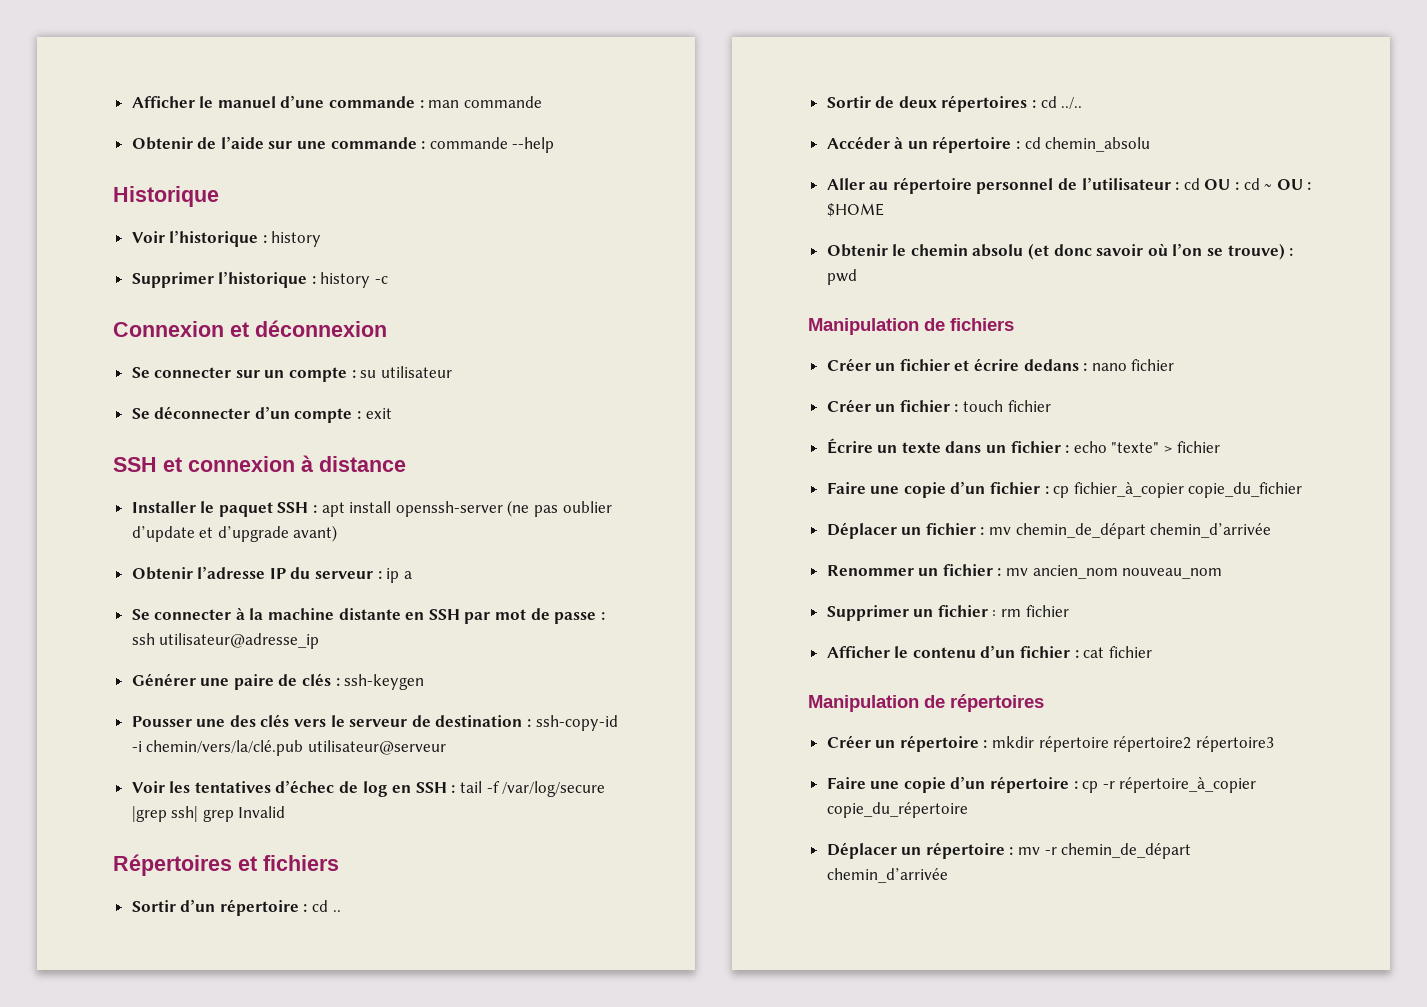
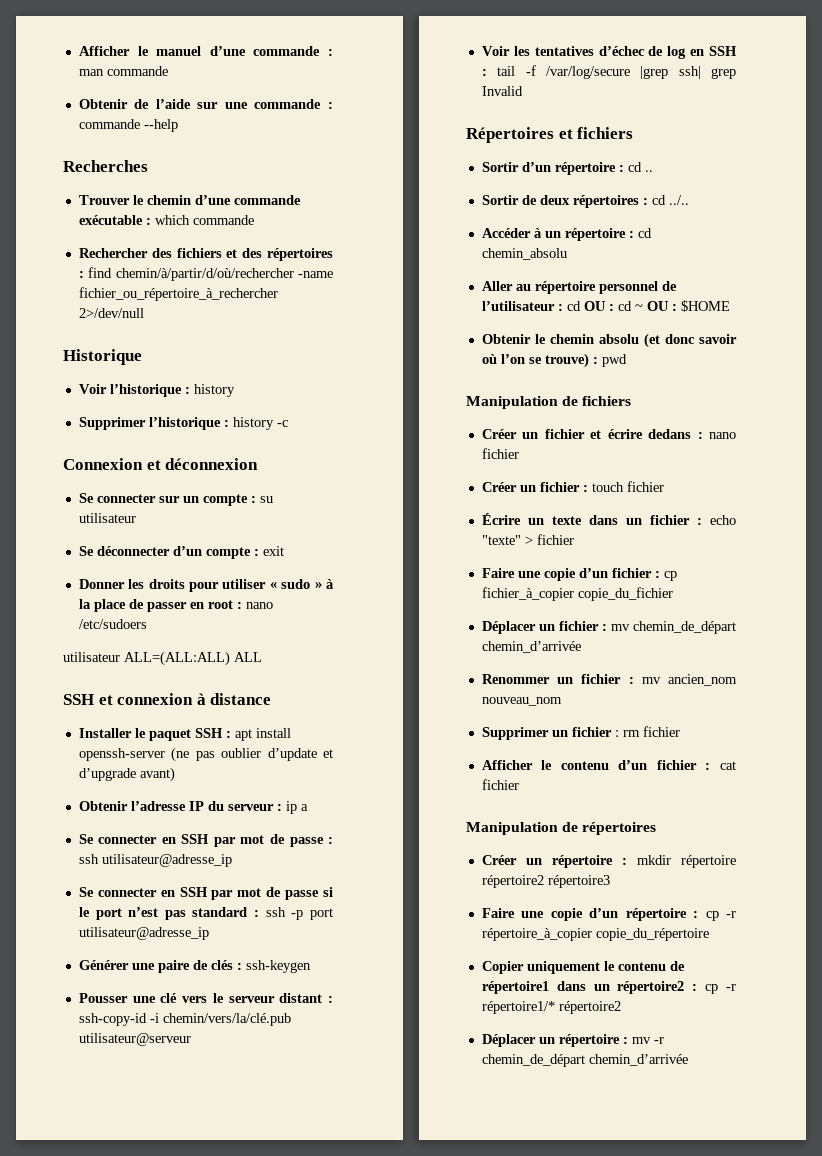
(555, 145) none -> [63,160,148,172] [78,195,301,205] [78,215,254,225] [78,248,333,261] [78,267,333,281] [78,287,278,301] [78,308,144,318] // Recherches // Trouver le chemin d’une commande exécutable : which commande // Rechercher des fichiers et des répertoires : find chemin/à/partir/d/où/rechercher -name fichier_ou_répertoire_à_rechercher 2>/dev/null
(392, 413) none -> [78,579,334,592] [78,599,273,612] [78,619,147,629] [63,651,262,666] // Donner les droits pour utiliser « sudo » à la place de passer en root : nano /etc/sudoers // utilisateur ALL=(ALL:ALL) ALL
[235,607,401,620] à la machine distante -> (158, 839) none
(320, 641) none -> [78,887,333,900] [78,907,333,920] [78,927,209,940] // Se connecter en SSH par mot de passe si le port n’est pas standard : ssh -p port utilisateur@adresse_ip
[229,714,290,727] des clés -> [160,993,178,1003] clé
[411,715,523,727] de destination -> [279,993,323,1003] distant
(968, 810) none -> [481,961,685,974] [481,981,736,994] [481,1001,621,1014] // Copier uniquement le contenu de répertoire1 dans un répertoire2 : cp -r répertoire1/* répertoire2

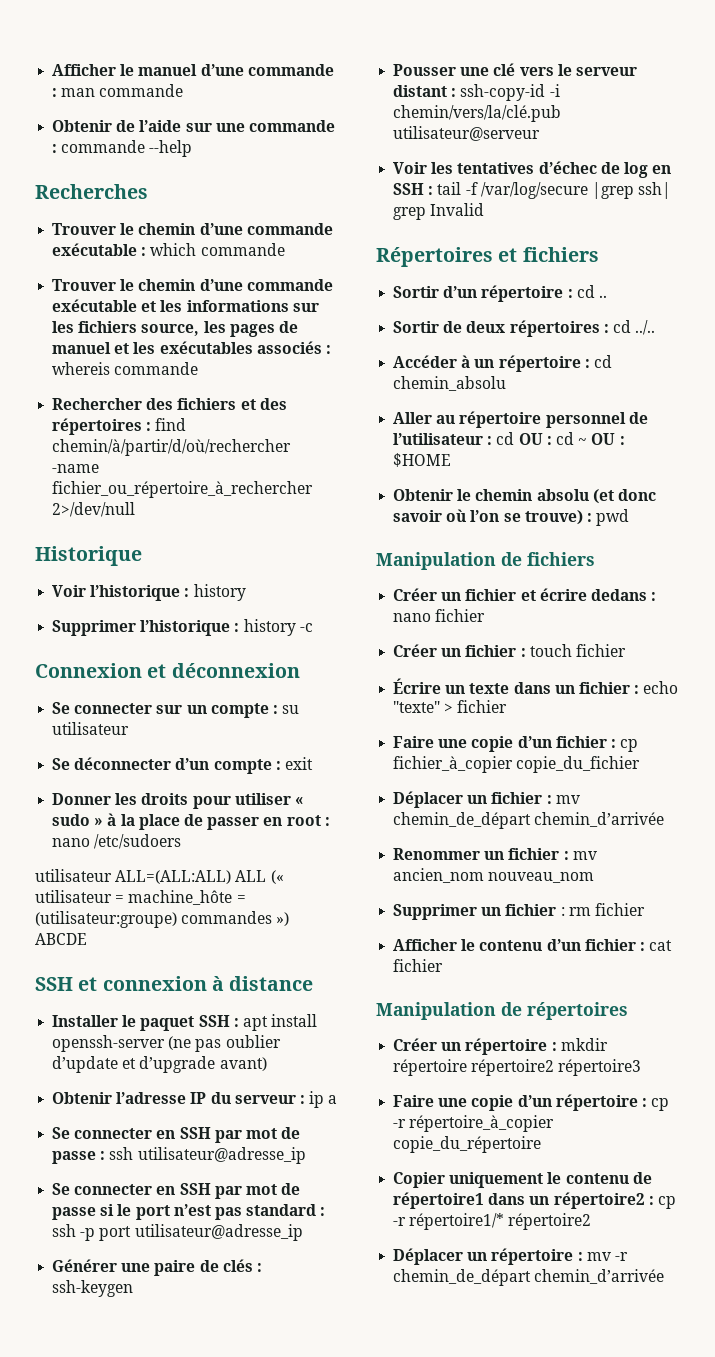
(254, 220) none -> [52,279,333,291] [52,299,319,312] [52,321,298,337] [52,341,331,354] [52,362,199,375] // Trouver le chemin d’une commande exécutable et les informations sur les fichiers source, les pages de manuel et les exécutables associés : whereis commande
(262, 657) none -> [270,870,284,884] [35,890,246,905] [35,911,290,928] [35,933,87,945] (« utilisateur = machine_hôte = (utilisateur:groupe) commandes ») ABCDE

